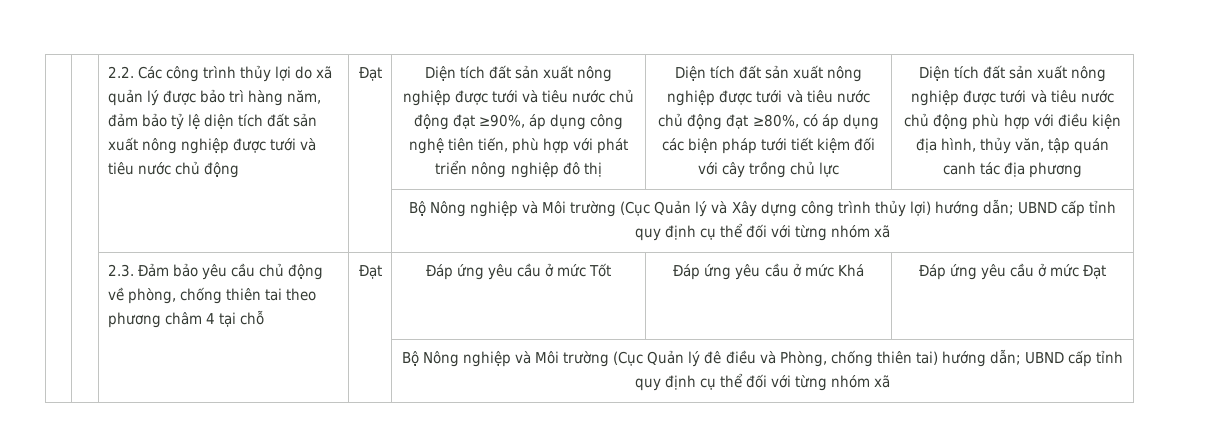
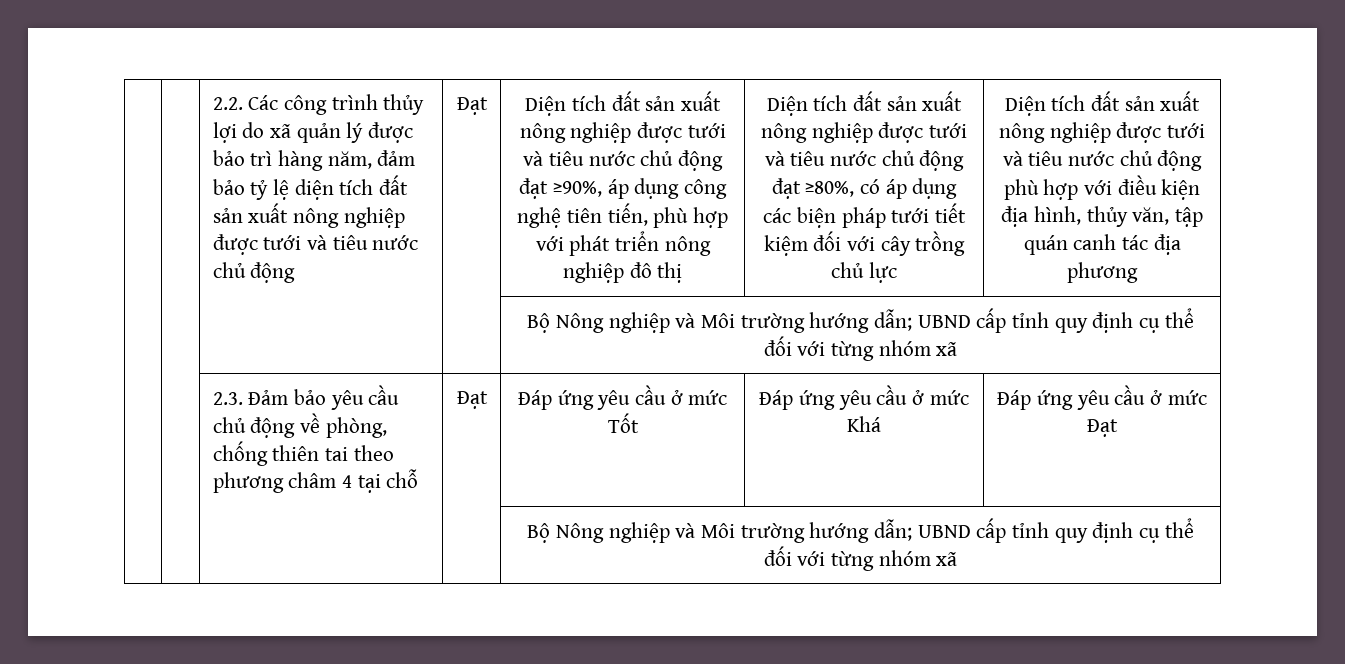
[620,200,931,217] (Cục Quản lý và Xây dựng công trình thủy lợi) -> (805, 323) none
[613,350,938,367] (Cục Quản lý đê điều và Phòng, chống thiên tai) -> (805, 533) none

